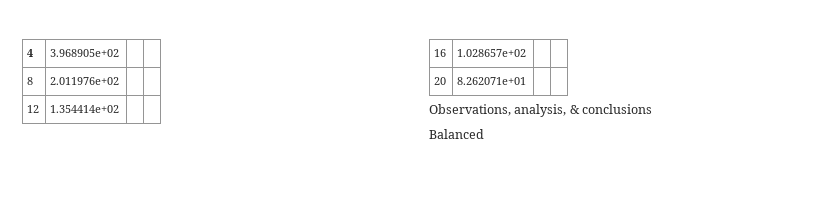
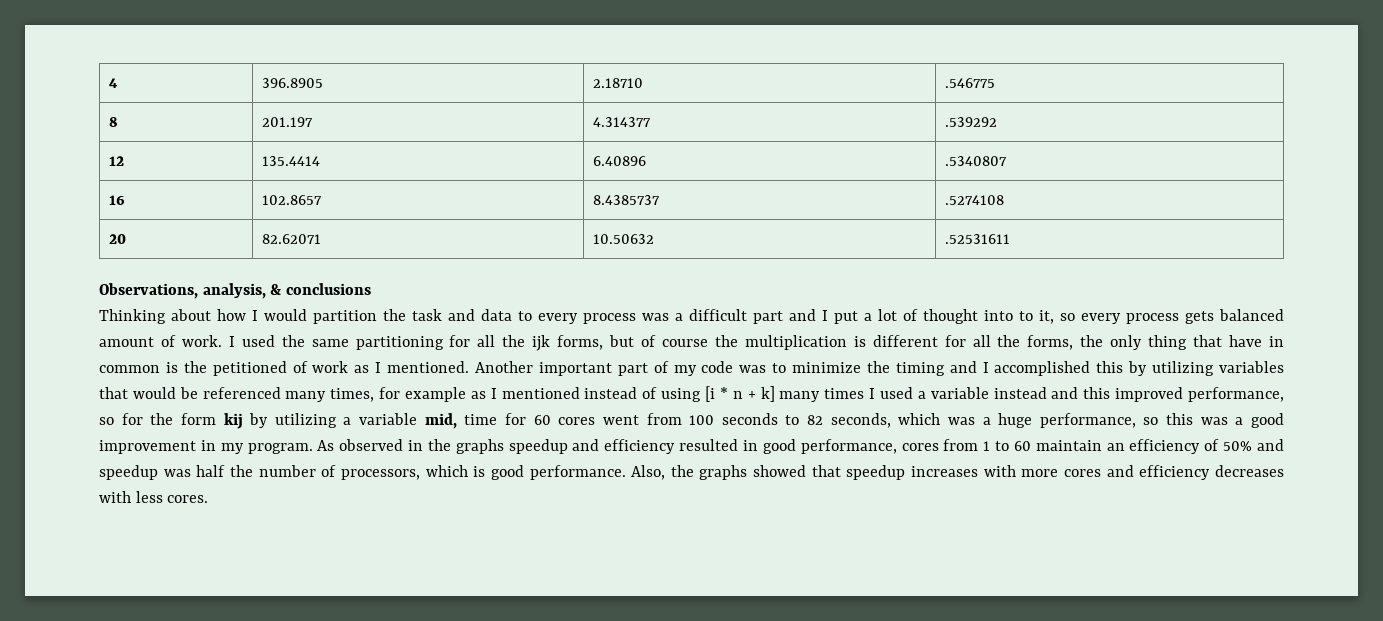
[50,49,120,57] [27,77,34,85] [50,77,120,85] [27,105,40,113] [50,105,120,113] [434,49,447,57] [457,49,527,57] [434,77,447,85] [457,77,527,85] [429,104,653,117] [429,129,484,139] 3.968905e+02 | | // 8 | 2.011976e+02 | | // 12 | 1.354414e+02 | | // 16 | 1.028657e+02 | | // 20 | 8.262071e+01 | | // Observations, analysis, & conclusions // Balanced -> [261,78,323,88] [592,78,643,88] [944,78,995,88] [108,117,118,127] [261,117,313,127] [592,117,651,127] [944,117,997,127] [108,156,124,166] [261,156,320,166] [592,156,646,166] [944,156,1007,166] [108,195,125,205] [261,195,322,205] [592,195,660,205] [944,195,1004,205] [108,234,126,244] [261,234,321,244] [592,234,654,244] [944,234,1010,244] [99,283,372,299] [99,309,1284,324] [99,335,1284,351] [99,361,1285,376] [99,386,1284,402] [99,413,1285,429] [99,439,1284,454] [99,465,1285,480] [99,491,209,503] 396.8905 | 2.18710 | .546775 // 8 | 201.197 | 4.314377 | .539292 // 12 | 135.4414 | 6.40896 | .5340807 // 16 | 102.8657 | 8.4385737 | .5274108 // 20 | 82.62071 | 10.50632 | .52531611 // Observations, analysis, & conclusions // Thinking about how I would partition the task and data to every process was a difficult part and I put a lot of thought into to it, so every process gets balanced amount of work. I used the same partitioning for all the ijk forms, but of course the multiplication is different for all the forms, the only thing that have in common is the petitioned of work as I mentioned. Another important part of my code was to minimize the timing and I accomplished this by utilizing variables that would be referenced many times, for example as I mentioned instead of using [i * n + k] many times I used a variable instead and this improved performance, so for the form kij by utilizing a variable mid, time for 60 cores went from 100 seconds to 82 seconds, which was a huge performance, so this was a good improvement in my program. As observed in the graphs speedup and efficiency resulted in good performance, cores from 1 to 60 maintain an efficiency of 50% and speedup was half the number of processors, which is good performance. Also, the graphs showed that speedup increases with more cores and efficiency decreases with less cores.

